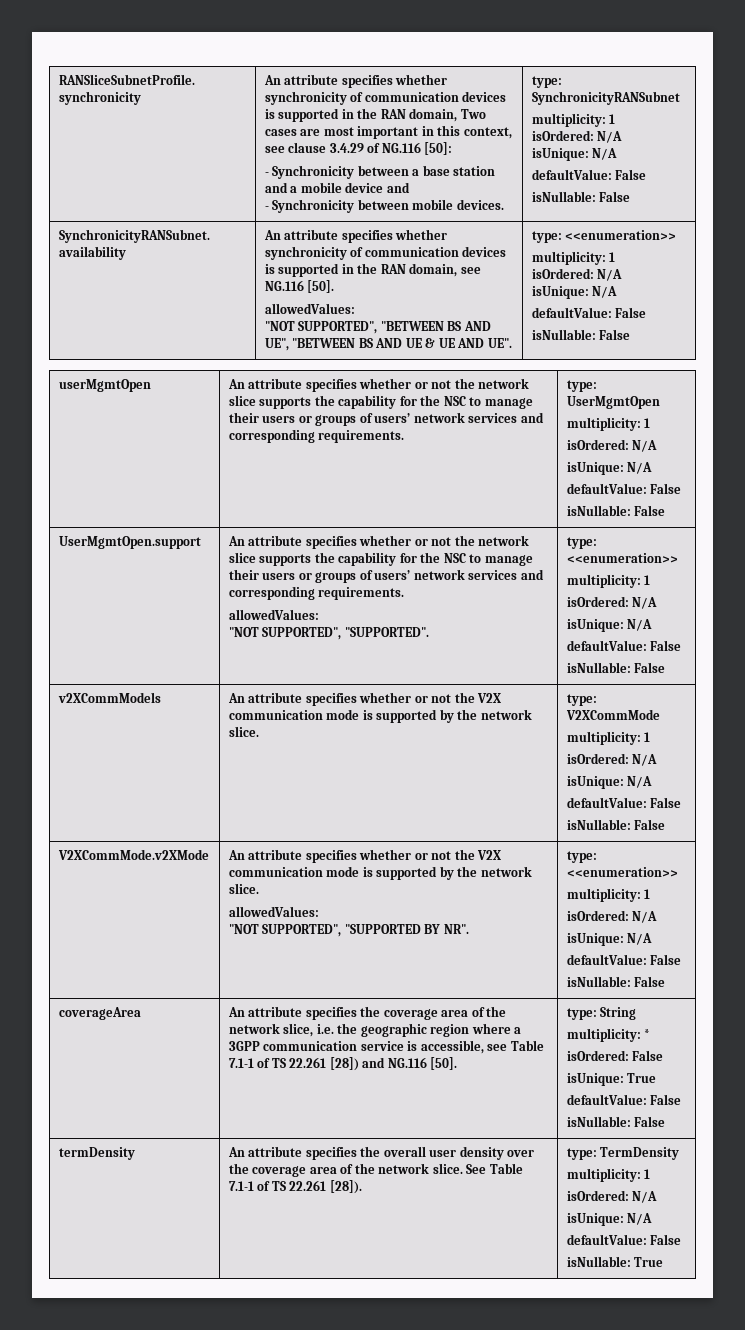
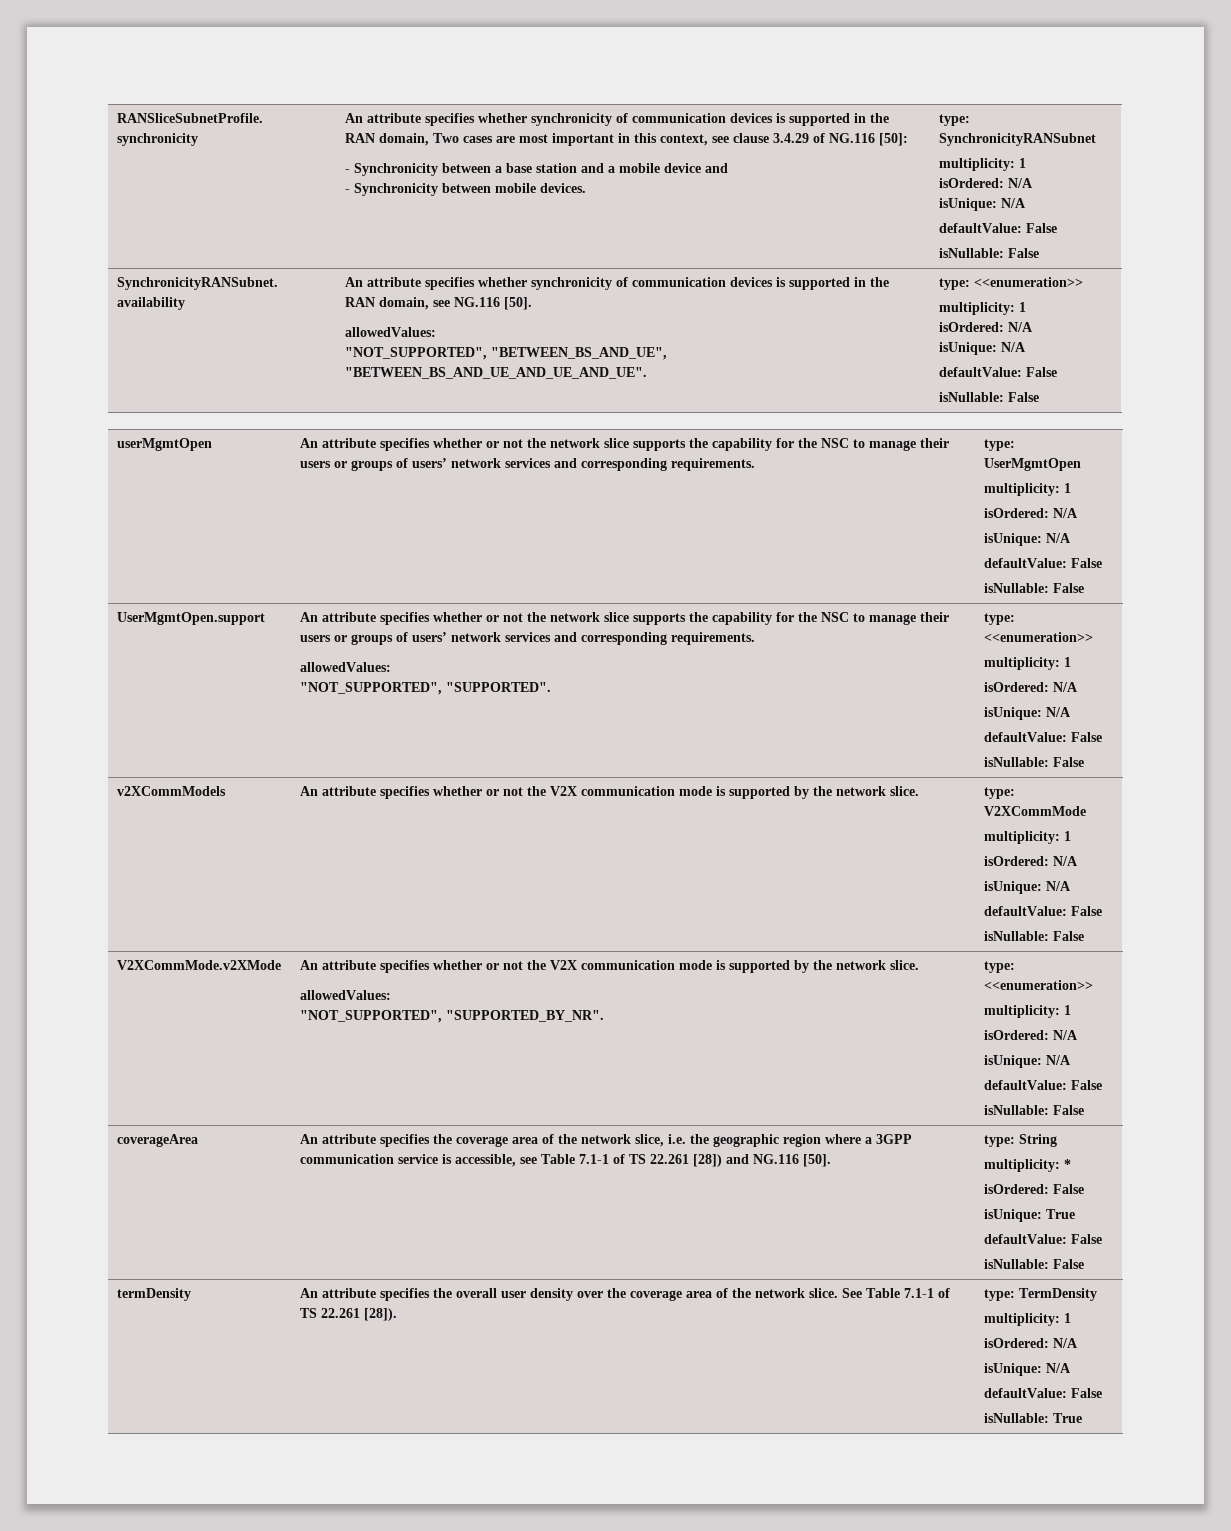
[264,321,491,334] [264,338,512,351] "NOT SUPPORTED", "BETWEEN BS AND UE", "BETWEEN BS AND UE & UE AND UE". -> [345,347,668,360] [345,367,648,379] "NOT_SUPPORTED", "BETWEEN_BS_AND_UE", "BETWEEN_BS_AND_UE_AND_UE_AND_UE".
[228,627,342,640] "NOT SUPPORTED", -> [300,682,443,695] "NOT_SUPPORTED",
[228,924,469,937] "NOT SUPPORTED", "SUPPORTED BY NR". -> [300,1010,605,1023] "NOT_SUPPORTED", "SUPPORTED_BY_NR".

